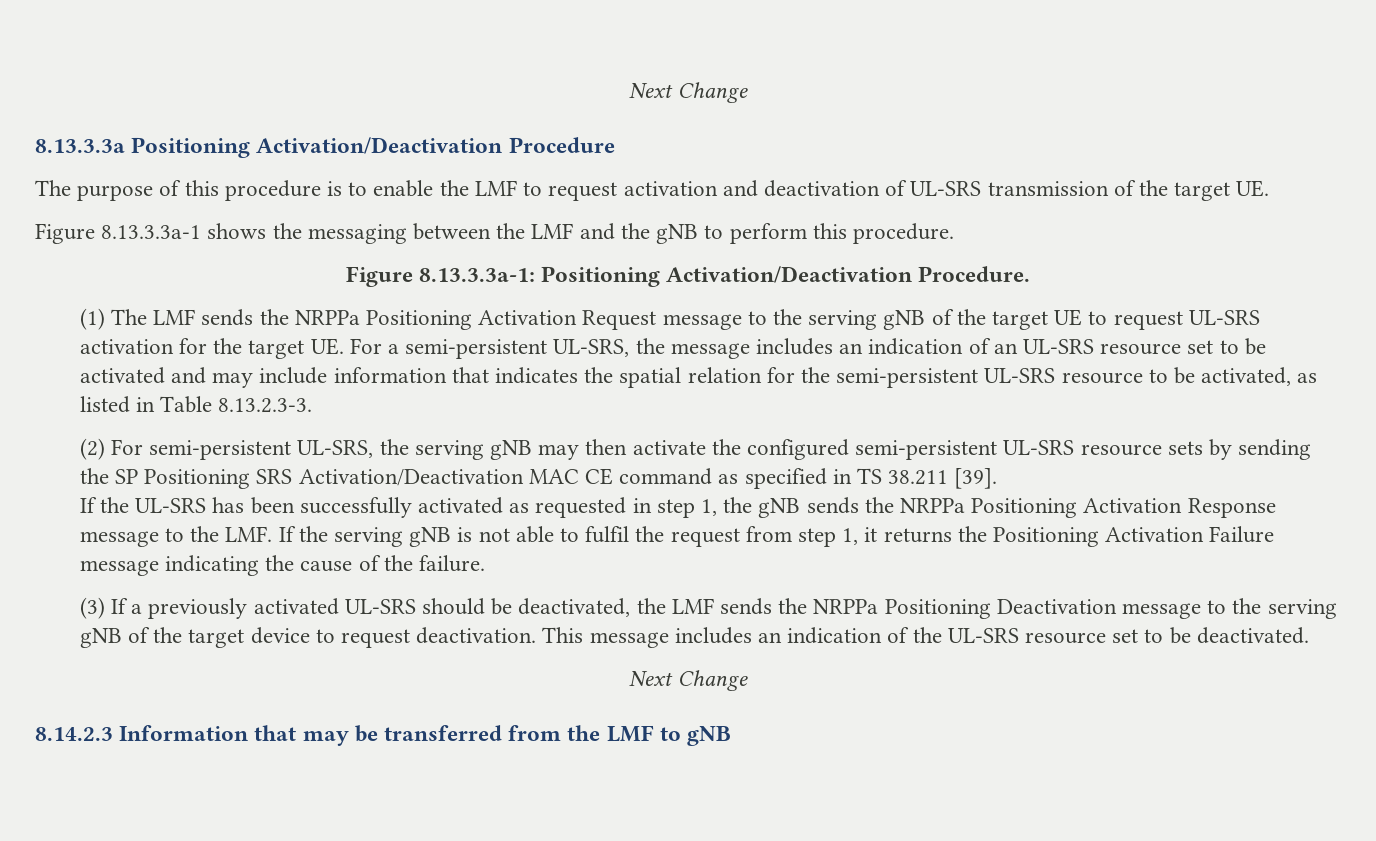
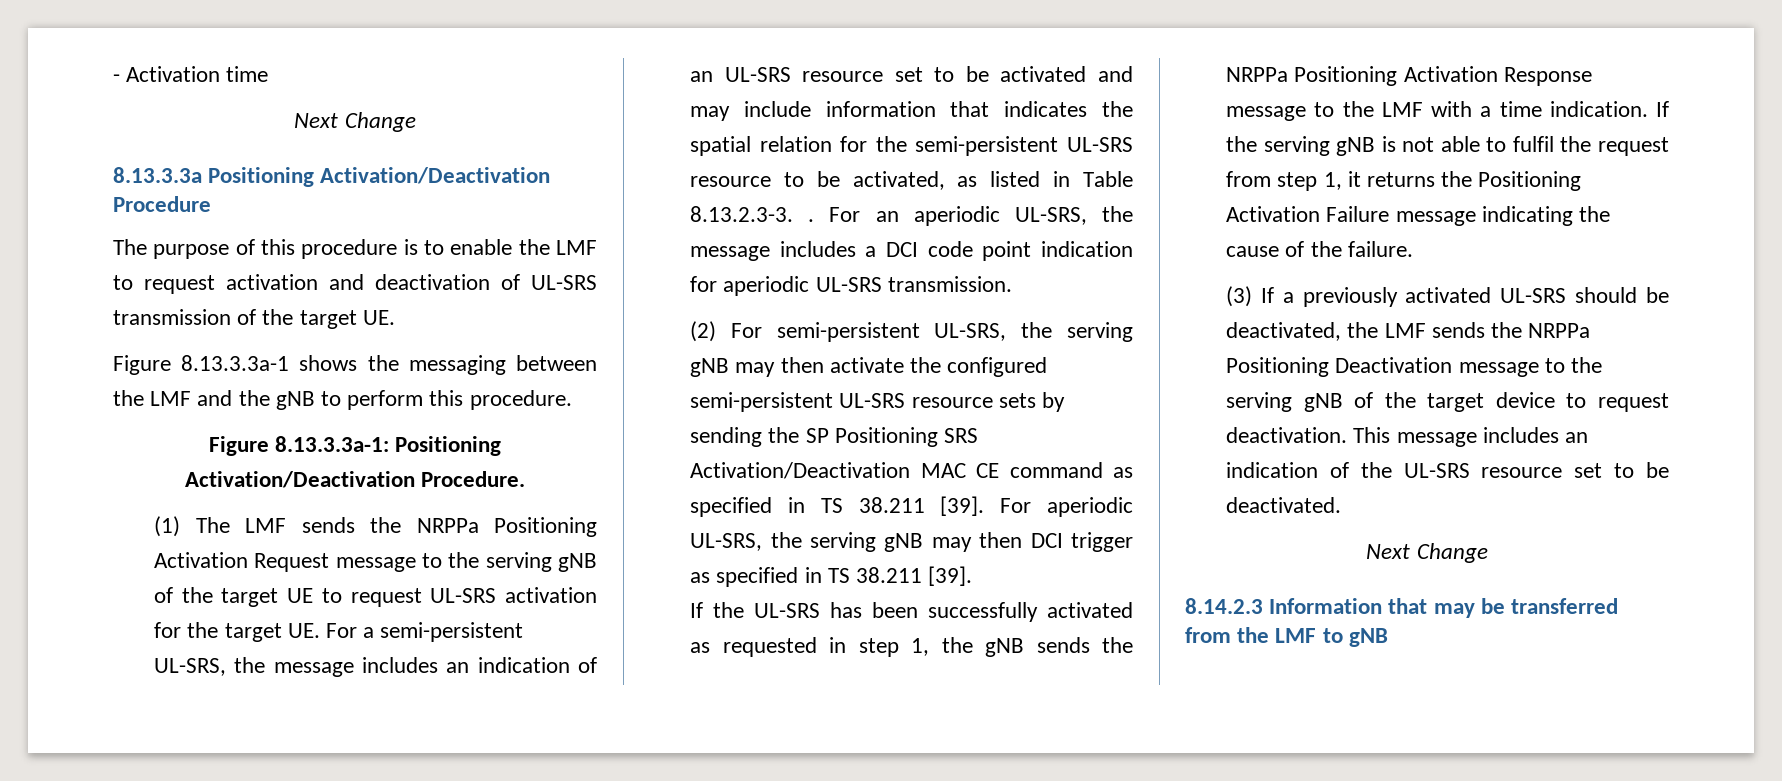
(629, 90) none -> [113,66,269,82] - Activation time //
(313, 405) none -> [808,206,1133,226] [690,241,1133,261] [690,276,1012,296] . For an aperiodic UL-SRS, the message includes a DCI code point indication for aperiodic UL-SRS transmission.
(998, 478) none -> [1000,497,1133,517] [690,532,1133,552] [690,566,973,587] For aperiodic UL-SRS, the serving gNB may then DCI trigger as specified in TS 38.211 [39].
[225,526,273,542] LMF. -> [1381,101,1648,117] LMF with a time indication.

